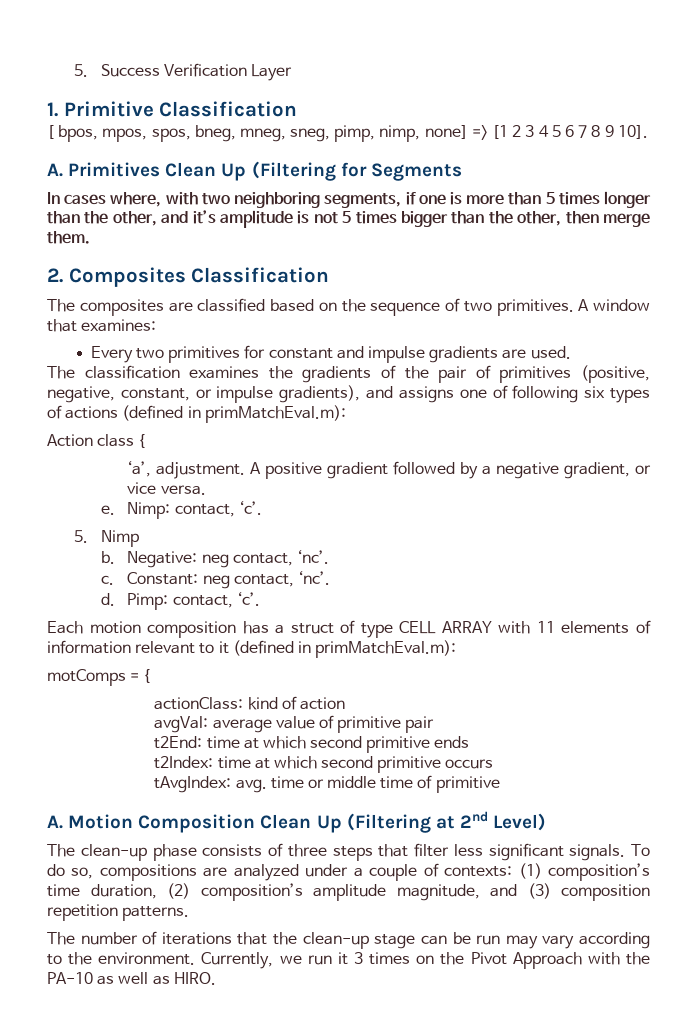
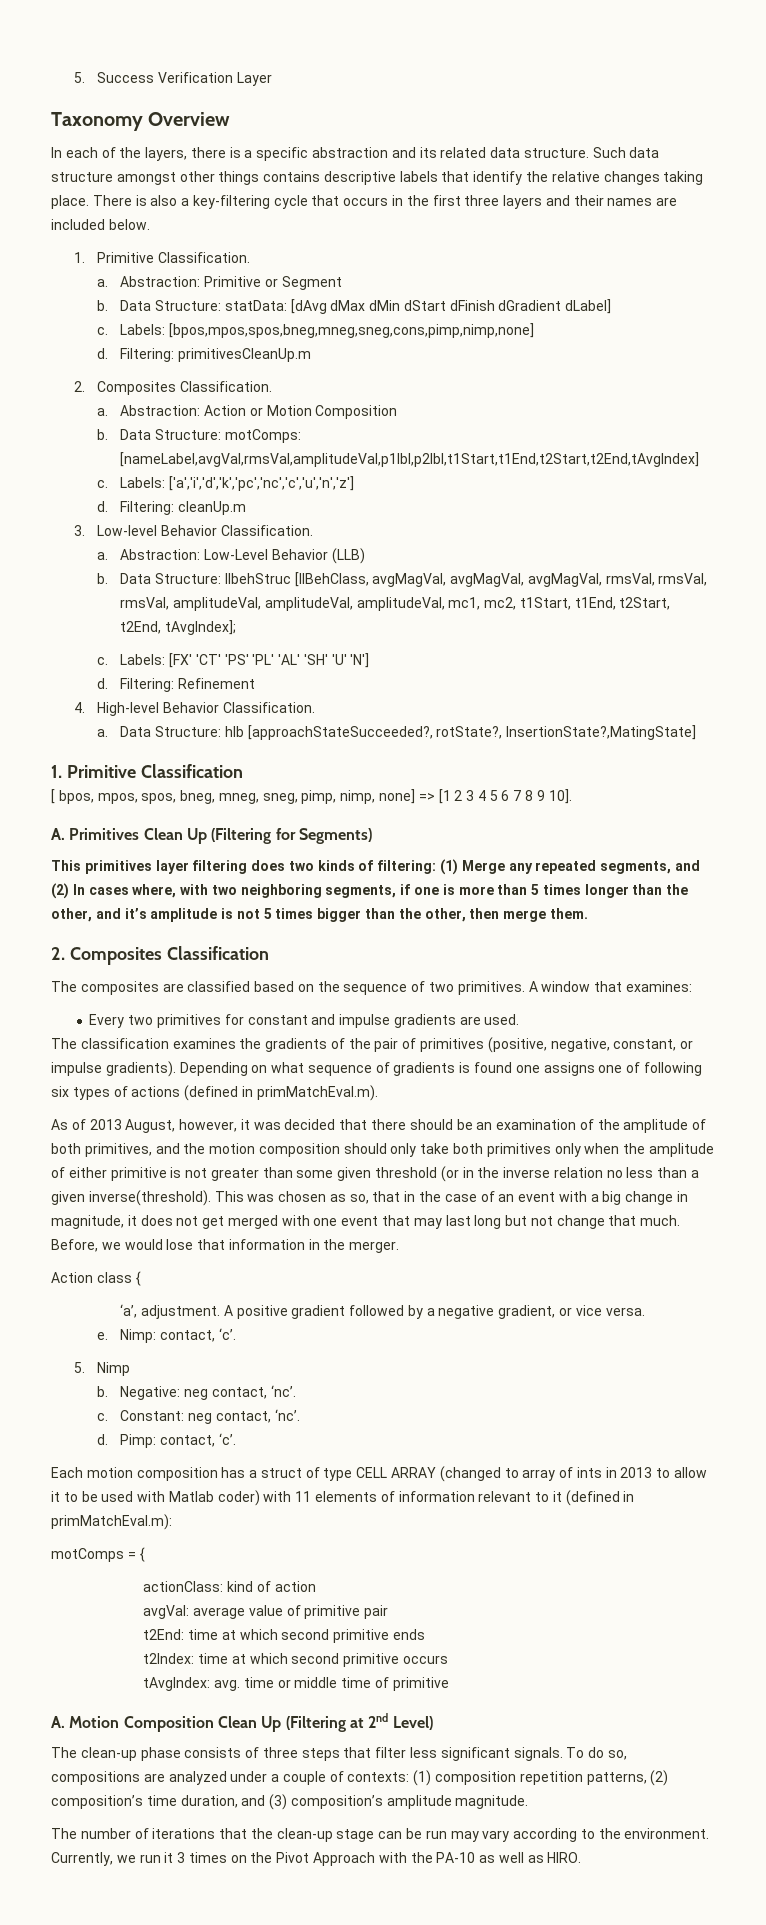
(293, 72) none -> [51,112,231,131] [51,147,660,161] [51,171,704,185] [51,195,678,209] [51,219,150,230] [74,252,250,263] [97,276,342,290] [97,299,612,314] [97,323,534,338] [97,348,311,362] [74,381,272,395] [97,405,398,419] [97,429,301,443] [120,452,700,467] [97,476,354,491] [97,501,246,515] [74,525,313,536] [97,548,365,564] [97,572,708,587] [120,597,671,611] [120,620,236,635] [97,653,370,668] [97,678,255,692] [74,702,315,716] [97,725,697,740] // Taxonomy Overview // In each of the layers, there is a specific abstraction and its related data structure. Such data structure amongst other things contains descriptive labels that identify the relative changes taking place. There is also a key-filtering cycle that occurs in the first three layers and their names are included below. // 1. Primitive Classification. // a. Abstraction: Primitive or Segment // b. Data Structure: statData: [dAvg dMax dMin dStart dFinish dGradient dLabel] // c. Labels: [bpos,mpos,spos,bneg,mneg,sneg,cons,pimp,nimp,none] // d. Filtering: primitivesCleanUp.m // 2. Composites Classification. // a. Abstraction: Action or Motion Composition // b. Data Structure: motComps: [nameLabel,avgVal,rmsVal,amplitudeVal,p1lbl,p2lbl,t1Start,t1End,t2Start,t2End,tAvgIndex] // c. Labels: ['a','i','d','k','pc','nc','c','u','n','z'] // d. Filtering: cleanUp.m // 3. Low-level Behavior Classification. // a. Abstraction: Low-Level Behavior (LLB) // b. Data Structure: llbehStruc [llBehClass, avgMagVal, avgMagVal, avgMagVal, rmsVal, rmsVal, rmsVal, amplitudeVal, amplitudeVal, amplitudeVal, mc1, mc2, t1Start, t1End, t2Start, t2End, tAvgIndex]; // c. Labels: [FX' 'CT' 'PS' 'PL' 'AL' 'SH' 'U' 'N'] // d. Filtering: Refinement // 4. High-level Behavior Classification. // a. Data Structure: hlb [approachStateSucceeded?, rotState?, InsertionState?,MatingState]
[370,163,462,181] Segments // -> [298,828,372,844] [51,859,700,875] [51,883,69,899] Segments) // This primitives layer filtering does two kinds of filtering: (1) Merge any repeated segments, and (2)
[279,385,394,403] gradients), and -> [105,1061,540,1077] gradients). Depending on what sequence of gradients is found one
[204,405,346,423] primMatchEval.m): -> [256,1085,378,1101] [51,1119,707,1133] [51,1143,714,1157] [51,1166,700,1182] [51,1190,689,1206] [51,1215,681,1229] [51,1239,400,1253] primMatchEval.m). // As of 2013 August, however, it was decided that there should be an examination of the amplitude of both primitives, and the motion composition should only take both primitives only when the amplitude of either primitive is not greater than some given threshold (or in the inverse relation no less than a given inverse(threshold). This was chosen as so, that in the case of an event with a big change in magnitude, it does not get merged with one event that may last long but not change that much. Before, we would lose that information in the merger.
(492, 627) none -> [439,1466,708,1482] [51,1490,260,1506] (changed to array of ints in 2013 to allow it to be used with Matlab coder)
[548,863,650,881] [47,883,650,901] [47,904,190,921] composition’s time duration, (2) composition’s amplitude magnitude, and (3) composition repetition patterns. -> [435,1770,669,1786] [51,1794,529,1810] composition repetition patterns, (2) composition’s time duration, and (3) composition’s amplitude magnitude.

